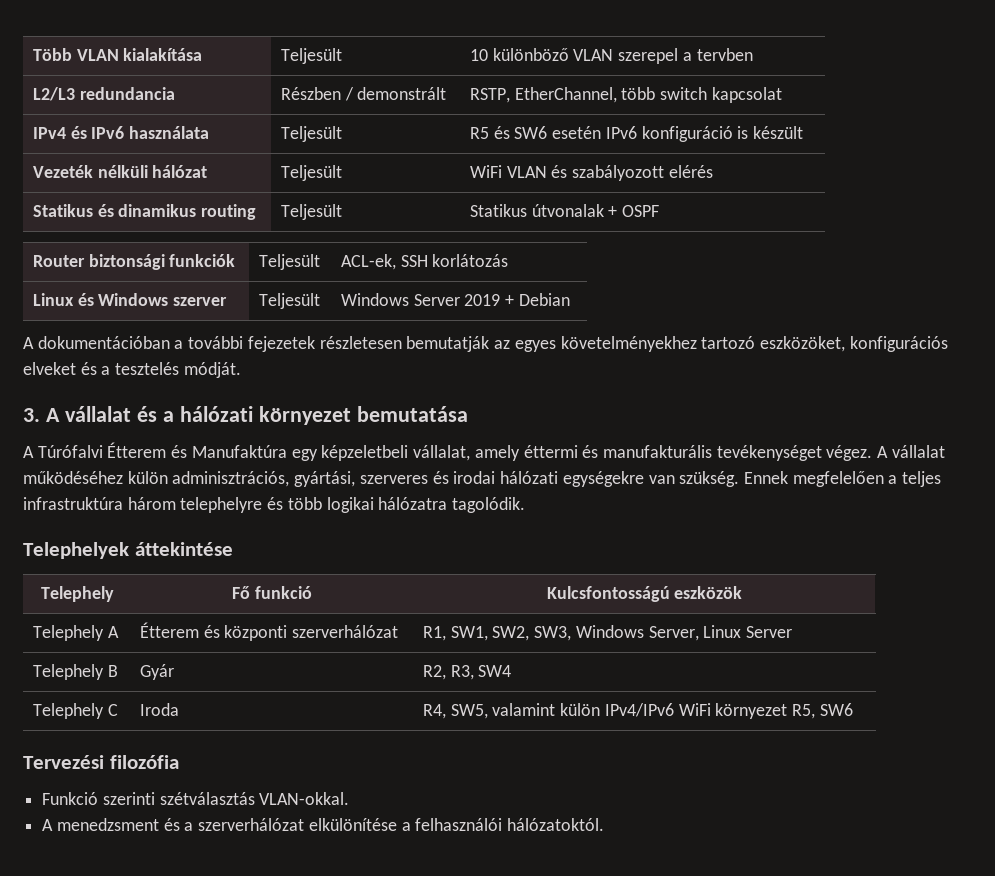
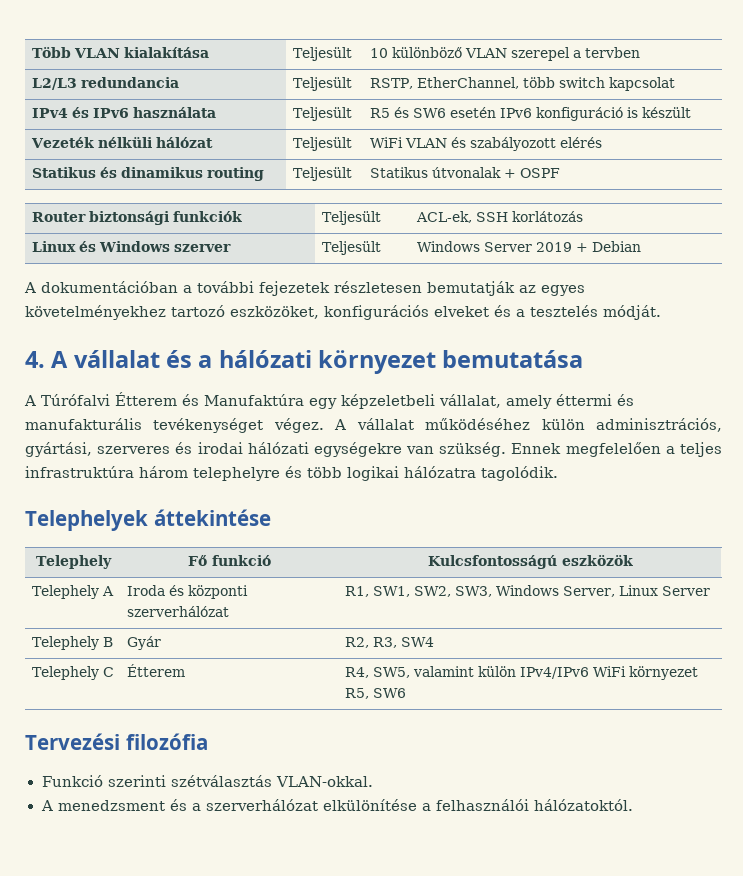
[281,87,447,101] Részben / demonstrált -> [292,77,352,91] Teljesült
[23,408,40,422] 3. -> [25,351,45,368] 4.
[140,622,200,638] Étterem -> [126,585,165,596] Iroda
[140,703,180,716] Iroda -> [126,664,185,677] Étterem

